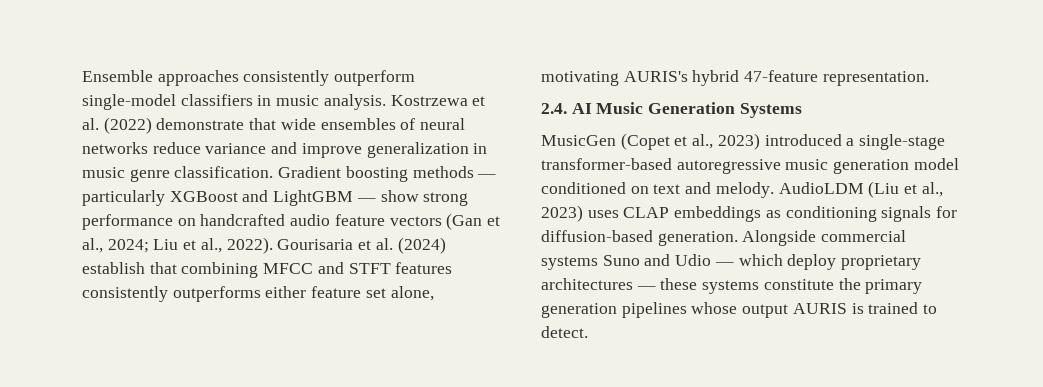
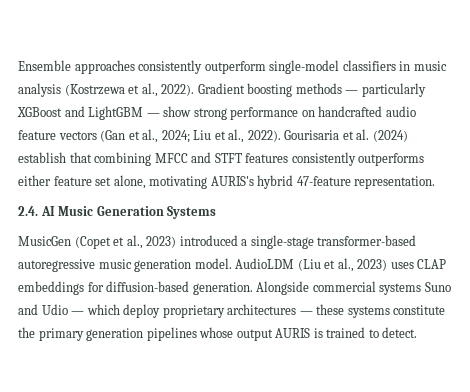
[323,94,486,110] [82,117,466,134] [82,142,488,158] [82,166,274,182] analysis. Kostrzewa et al. (2022) demonstrate that wide ensembles of neural networks reduce variance and improve generalization in music genre classification. -> [18,83,195,97] analysis (Kostrzewa et al., 2022).
[913,158,959,170] [541,182,774,198] model conditioned on text and melody. -> [194,258,232,269] model.
[765,206,932,222] as conditioning signals -> (84, 288) none

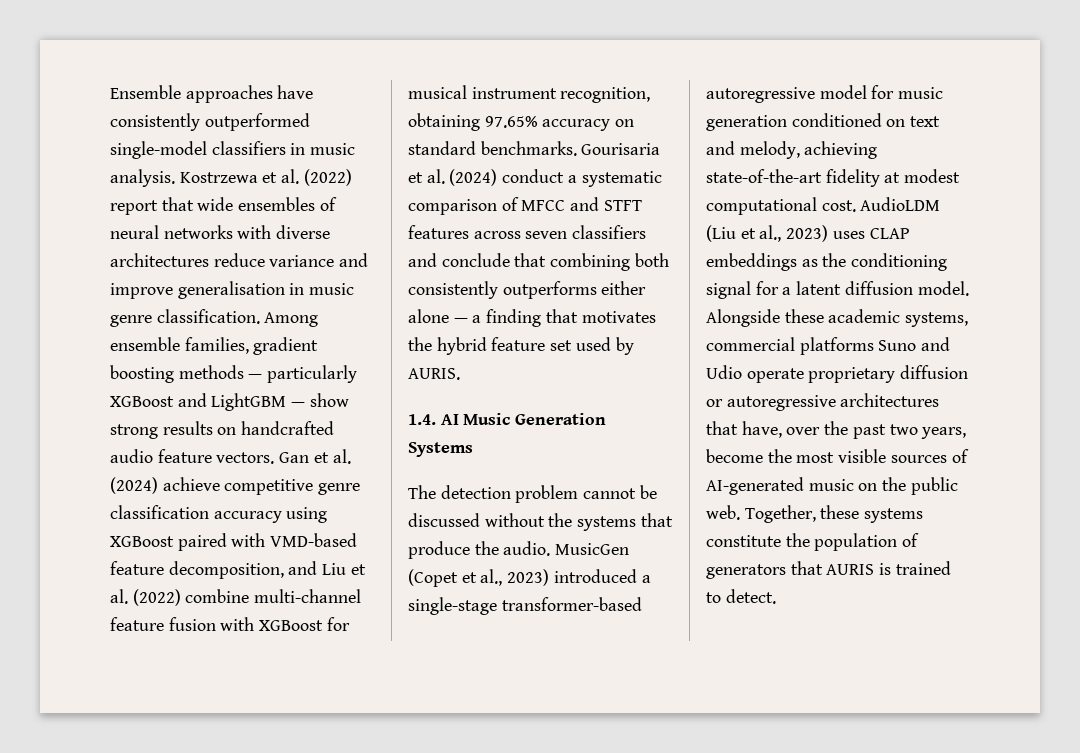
[138,60,266,74] consistently outperform -> [277,85,314,99] [110,113,310,131] have consistently outperformed
[18,83,245,97] analysis (Kostrzewa et al., 2022). Gradient -> [110,169,352,187] [110,197,337,215] [110,225,331,239] [110,253,369,267] [110,281,355,299] [110,309,319,327] [110,337,319,355] analysis. Kostrzewa et al. (2022) report that wide ensembles of neural networks with diverse architectures reduce variance and improve generalisation in music genre classification. Among ensemble families, gradient
[230,107,299,120] performance -> [162,421,213,435] results
[58,129,408,143] [18,152,425,166] [18,175,436,189] [18,206,217,219] vectors (Gan et al., 2024; Liu et al., 2022). Gourisaria et al. (2024) establish that combining MFCC and STFT features consistently outperforms either feature set alone, motivating AURIS's hybrid 47-feature representation. // 2.4. AI Music Generation Systems // -> [216,449,351,464] [110,477,361,495] [110,505,328,523] [110,533,358,551] [110,561,366,579] [110,589,362,606] [110,617,350,631] [408,85,651,103] [408,113,635,131] [408,141,661,156] [408,169,662,187] [408,197,642,215] [408,225,647,239] [408,253,669,271] [408,281,647,299] [408,309,656,327] [408,337,634,355] [408,368,460,380] [408,413,607,425] [408,442,473,457] [408,485,657,503] [408,513,673,531] [408,541,551,559] vectors. Gan et al. (2024) achieve competitive genre classification accuracy using XGBoost paired with VMD-based feature decomposition, and Liu et al. (2022) combine multi-channel feature fusion with XGBoost for musical instrument recognition, obtaining 97.65% accuracy on standard benchmarks. Gourisaria et al. (2024) conduct a systematic comparison of MFCC and STFT features across seven classifiers and conclude that combining both consistently outperforms either alone — a finding that motivates the hybrid feature set used by AURIS. // 1.4. AI Music Generation Systems // The detection problem cannot be discussed without the systems that produce the audio.
[98,258,232,272] music generation model. -> [819,85,944,99] [706,113,941,131] [706,141,878,159] [706,169,961,187] [706,197,856,215] model for music generation conditioned on text and melody, achieving state-of-the-art fidelity at modest computational cost.
[87,281,451,295] [18,304,446,318] [18,327,273,341] for diffusion-based generation. Alongside commercial systems Suno and Udio — which deploy proprietary architectures — these systems constitute the primary generation pipelines whose output -> [801,253,948,271] [706,281,969,299] [706,309,969,327] [706,337,951,355] [706,365,969,383] [706,393,940,411] [706,421,967,439] [706,449,969,463] [706,477,958,495] [706,505,924,523] [706,533,920,551] [706,561,823,579] as the conditioning signal for a latent diffusion model. Alongside these academic systems, commercial platforms Suno and Udio operate proprietary diffusion or autoregressive architectures that have, over the past two years, become the most visible sources of AI-generated music on the public web. Together, these systems constitute the population of generators that

